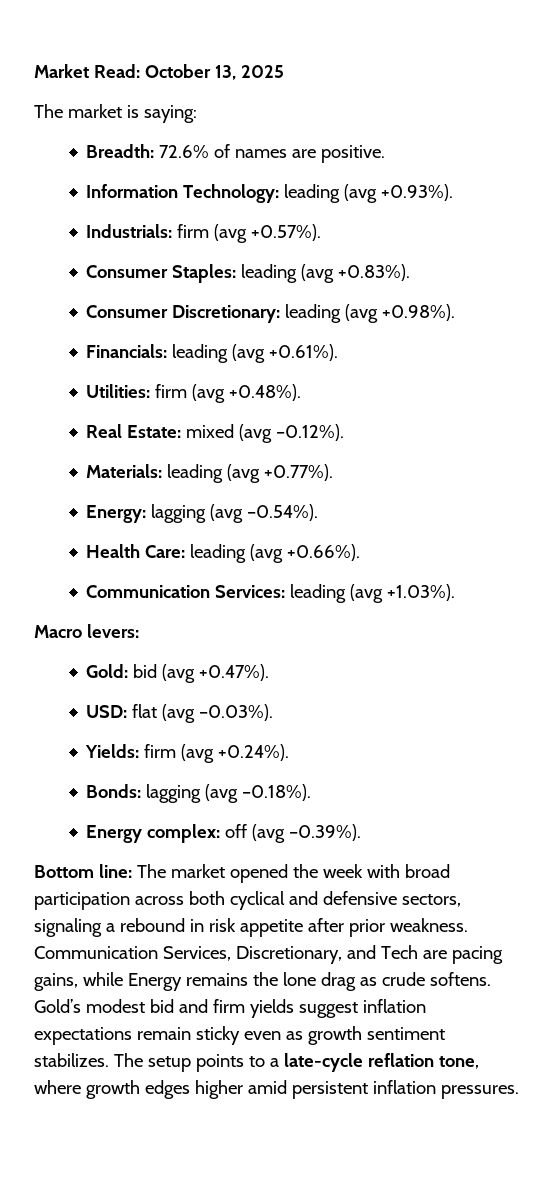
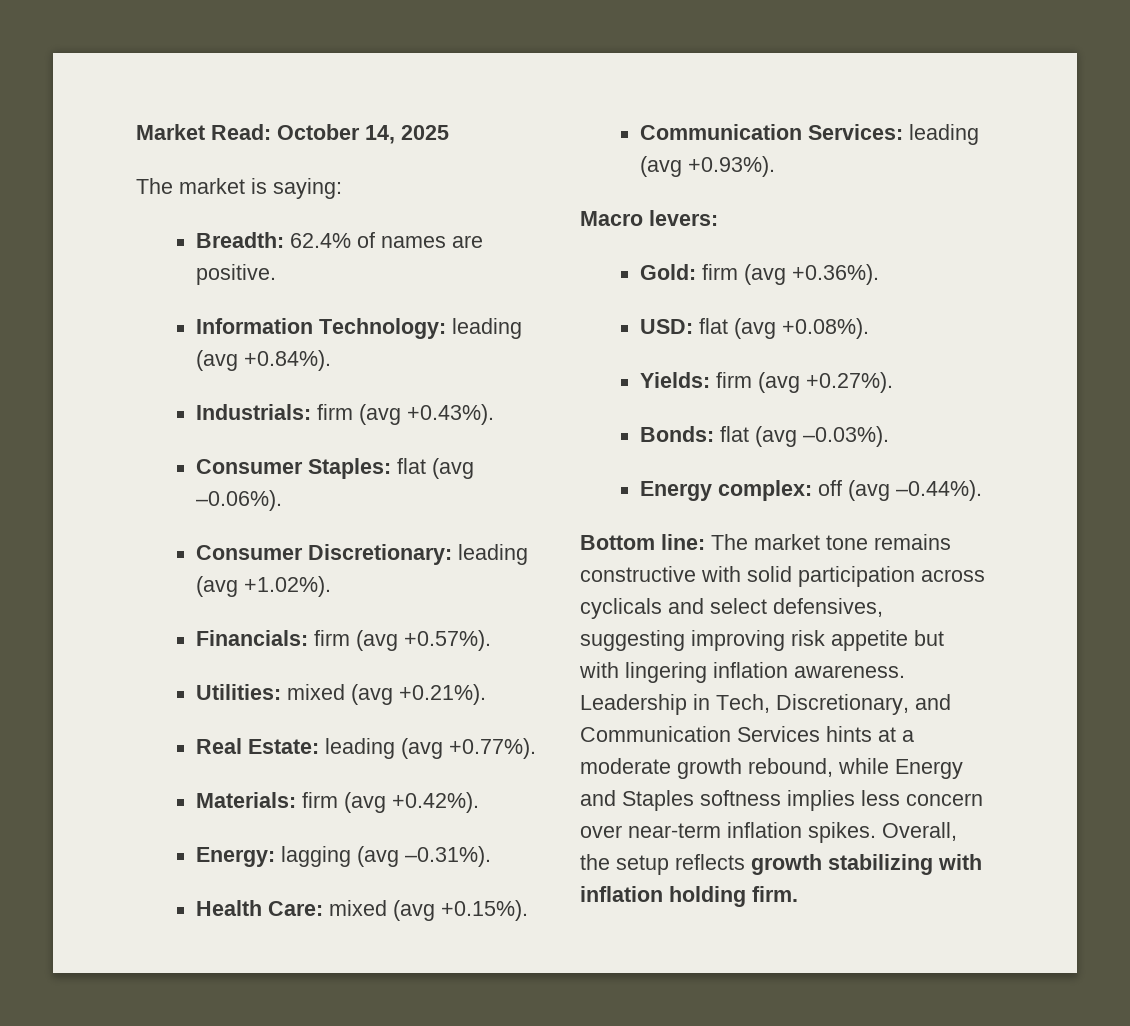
[214,65,236,80] 13, -> [365,125,395,144] 14,
[159,145,210,158] 72.6% -> [290,233,352,248] 62.4%
[381,184,454,201] +0.93%). -> [244,350,332,371] +0.84%).
[251,224,322,241] +0.57%). -> [407,404,495,425] +0.43%).
[241,264,411,283] leading (avg +0.83%). -> [397,458,475,479] [196,490,283,511] flat (avg –0.06%).
[382,304,456,321] +0.98%). -> [244,576,332,597] +1.02%).
[172,344,339,363] [86,384,302,403] [86,424,345,443] [86,464,163,478] leading (avg +0.61%). // Utilities: firm (avg +0.48%). // Real Estate: mixed (avg –0.12%). // Materials: -> [314,630,492,651] [196,684,487,705] [196,738,320,754] firm (avg +0.57%). // Utilities: mixed (avg +0.21%). // Real Estate:
(334, 472) none -> [196,792,480,813] // Materials: firm (avg +0.42%).
[247,504,319,521] –0.54%). -> [405,846,492,867] –0.31%).
[190,544,361,563] leading (avg +0.66%). -> [329,900,529,921] mixed (avg +0.15%).
[387,584,456,601] +1.03%). -> [688,156,776,177] +0.93%).
[133,664,270,683] bid (avg +0.47%). -> [702,264,880,285] firm (avg +0.36%).
[199,704,274,721] –0.03%). -> [782,318,870,339] +0.08%).
[218,744,290,761] +0.24%). -> [806,372,894,393] +0.27%).
[146,784,312,803] lagging (avg –0.18%). -> [720,426,890,447] flat (avg –0.03%).
[289,824,362,841] –0.39%). -> [896,480,983,501] –0.44%).
[229,864,450,883] [34,891,461,910] [34,918,468,937] [34,945,503,964] [34,972,491,991] [34,999,426,1018] [34,1026,445,1045] [34,1053,479,1072] [34,1080,519,1099] opened the week with broad participation across both cyclical and defensive sectors, signaling a rebound in risk appetite after prior weakness. Communication Services, Discretionary, and Tech are pacing gains, while Energy remains the lone drag as crude softens. Gold’s modest bid and firm yields suggest inflation expectations remain sticky even as growth sentiment stabilizes. The setup points to a late-cycle reflation tone, where growth edges higher amid persistent inflation pressures. -> [826,534,951,550] [580,566,985,587] [580,598,883,619] [580,630,944,651] [579,662,905,683] [580,694,951,715] [580,726,914,742] [580,758,963,779] [580,790,983,811] [580,822,957,843] [580,854,982,875] [580,886,798,907] tone remains constructive with solid participation across cyclicals and select defensives, suggesting improving risk appetite but with lingering inflation awareness. Leadership in Tech, Discretionary, and Communication Services hints at a moderate growth rebound, while Energy and Staples softness implies less concern over near-term inflation spikes. Overall, the setup reflects growth stabilizing with inflation holding firm.

